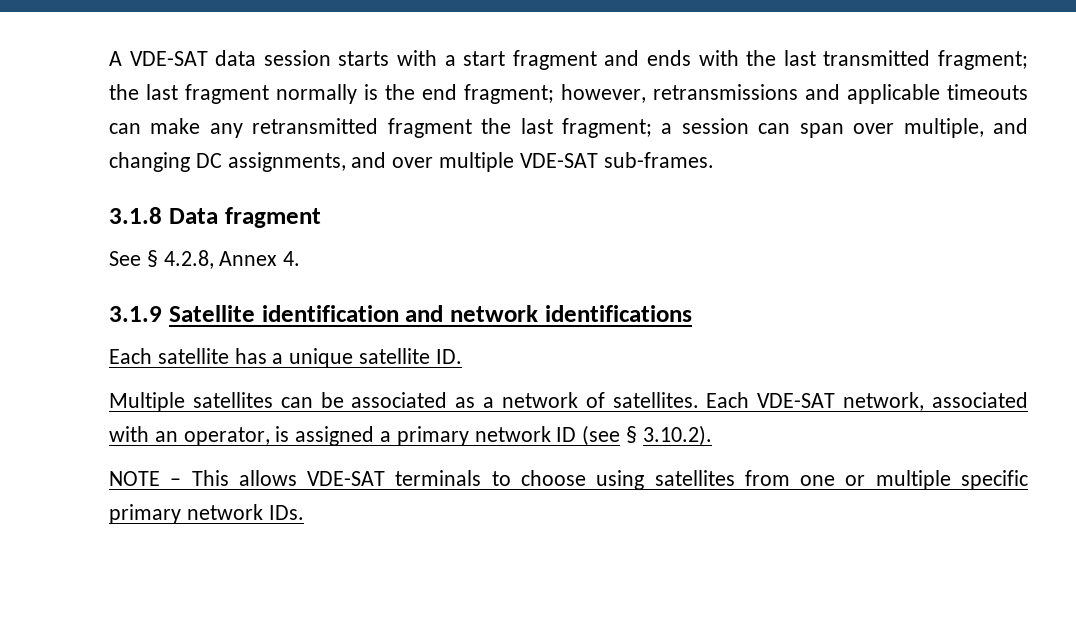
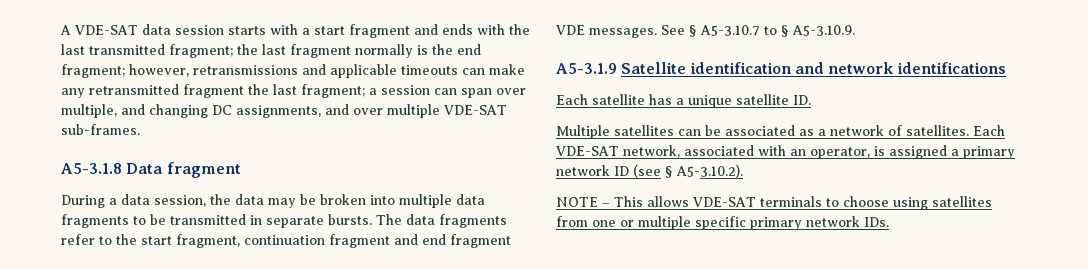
[109,207,162,224] 3.1.8 -> [61,163,122,174] A5-3.1.8
[109,250,301,269] [109,306,162,322] See § 4.2.8, Annex 4. // 3.1.9 -> [61,194,485,208] [61,214,507,228] [61,234,511,248] [556,25,855,38] [556,63,617,74] During a data session, the data may be broken into multiple data fragments to be transmitted in separate bursts. The data fragments refer to the start fragment, continuation fragment and end fragment VDE messages. See § A5-3.10.7 to § A5-3.10.9. // A5-3.1.9
[642,425,712,446] 3.10.2). -> [676,164,743,178] A5-3.10.2).

